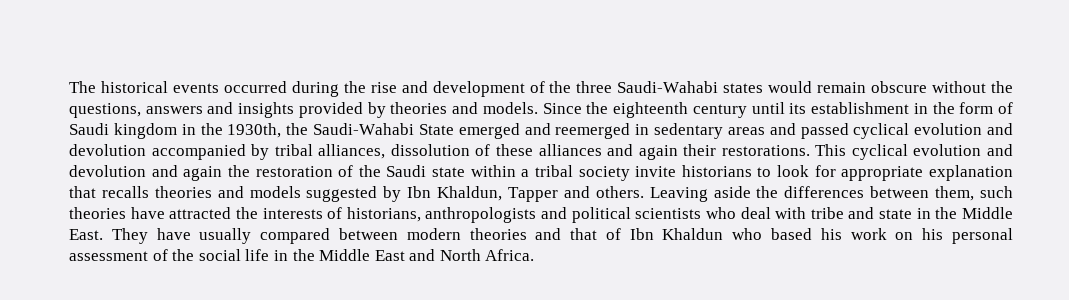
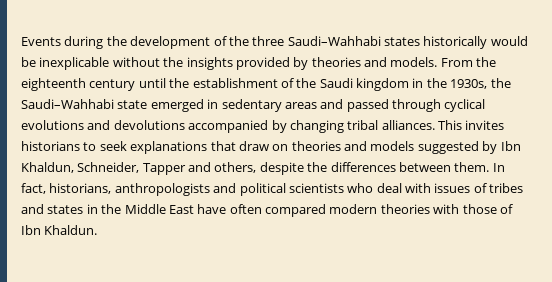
[69,81,1014,97] [69,102,234,118] The historical events occurred during the rise and development of the three Saudi-Wahabi states would remain obscure without the questions, answers and -> [21,36,528,49] [21,57,184,70] Events during the development of the three Saudi–Wahhabi states historically would be inexplicable without the
[542,103,582,114] Since -> [440,58,473,67] From
[789,102,1013,114] [69,123,631,139] its establishment in the form of Saudi kingdom in the 1930th, the Saudi-Wahabi State emerged and reemerged -> [169,78,511,91] [21,99,204,112] the establishment of the Saudi kingdom in the 1930s, the Saudi–Wahhabi state emerged
[853,123,1014,139] [69,144,1013,160] [69,165,1014,181] [69,186,149,198] cyclical evolution and devolution accompanied by tribal alliances, dissolution of these alliances and again their restorations. This cyclical evolution and devolution and again the restoration of the Saudi state within a tribal society invite historians to look for appropriate explanation that recalls -> [392,99,486,112] [21,120,505,133] [21,141,289,154] through cyclical evolutions and devolutions accompanied by changing tribal alliances. This invites historians to seek explanations that draw on
(503, 193) none -> [77,162,140,173] Schneider,
[595,186,1014,202] [69,207,343,219] others. Leaving aside the differences between them, such theories have attracted the interests of -> [214,162,505,175] [21,183,46,194] others, despite the differences between them. In fact,
[810,207,1014,219] [69,228,1013,244] [69,249,535,261] tribe and state in the Middle East. They have usually compared between modern theories and that of Ibn Khaldun who based his work on his personal assessment of the social life in the Middle East and North Africa. -> [434,183,524,193] [21,204,513,217] [21,225,98,235] issues of tribes and states in the Middle East have often compared modern theories with those of Ibn Khaldun.

